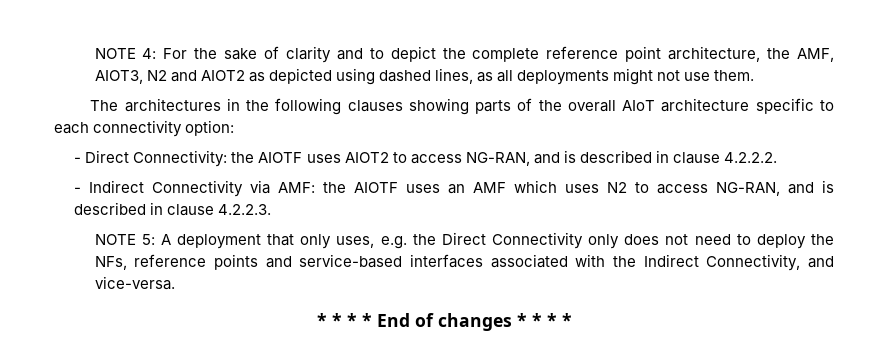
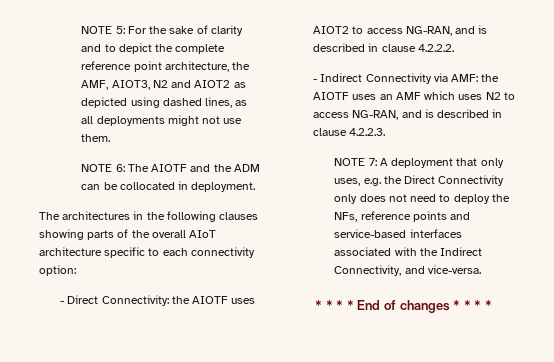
[94,48,157,59] NOTE 4: -> [81,26,125,34] NOTE 5:
(755, 75) none -> [81,164,260,172] [81,181,256,192] // NOTE 6: The AIOTF and the ADM can be collocated in deployment.
[141,234,155,245] 5: -> [368,158,377,166] 7:

